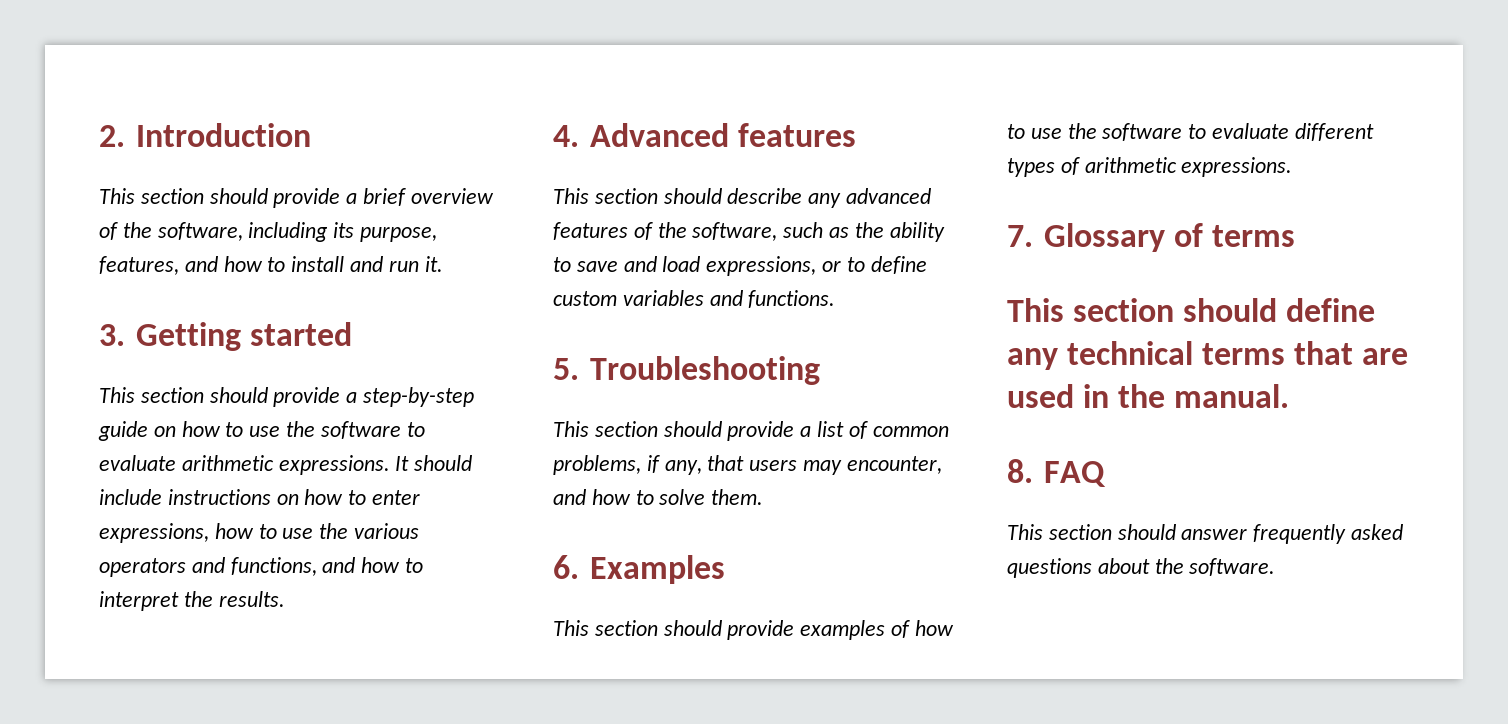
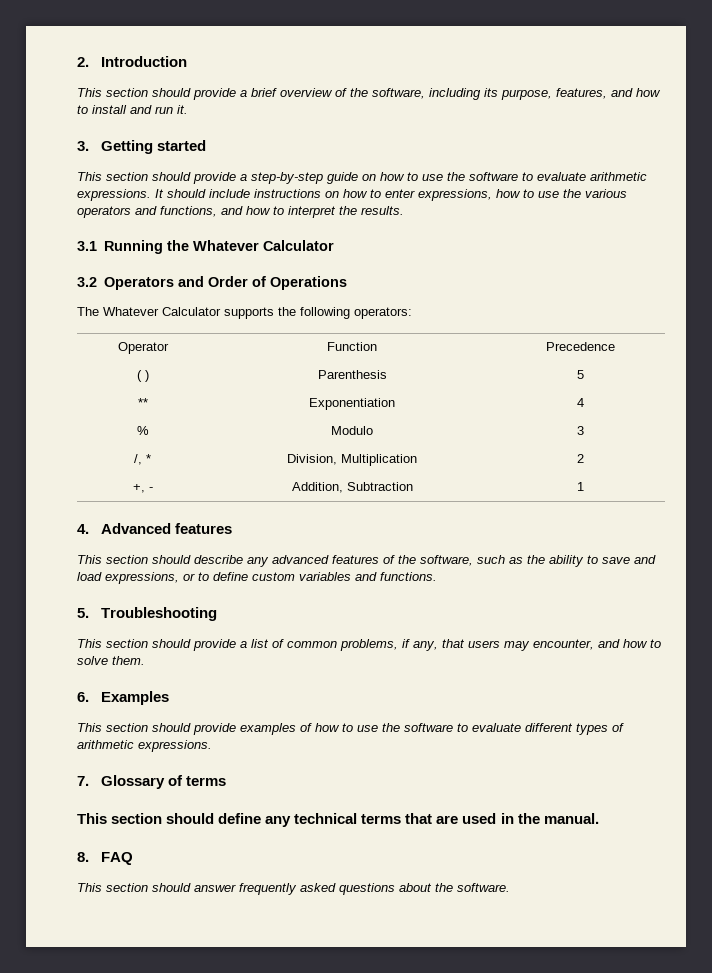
(285, 599) none -> [77,240,334,254] [77,276,347,290] [77,307,412,319] [117,342,169,354] [327,342,377,351] [546,342,615,351] [136,370,149,382] [317,370,387,379] [577,370,584,379] [137,398,148,407] [309,398,395,410] [577,398,584,407] [136,426,149,435] [331,426,373,435] [577,426,584,435] [134,454,151,465] [287,454,417,466] [577,454,584,463] [132,484,153,493] [291,482,413,493] [577,482,584,491] // 3.1 Running the Whatever Calculator // 3.2 Operators and Order of Operations // The Whatever Calculator supports the following operators: // Operator | Function | Precedence // ( ) | Parenthesis | 5 // ** | Exponentiation | 4 // % | Modulo | 3 // /, * | Division, Multiplication | 2 // +, - | Addition, Subtraction | 1

